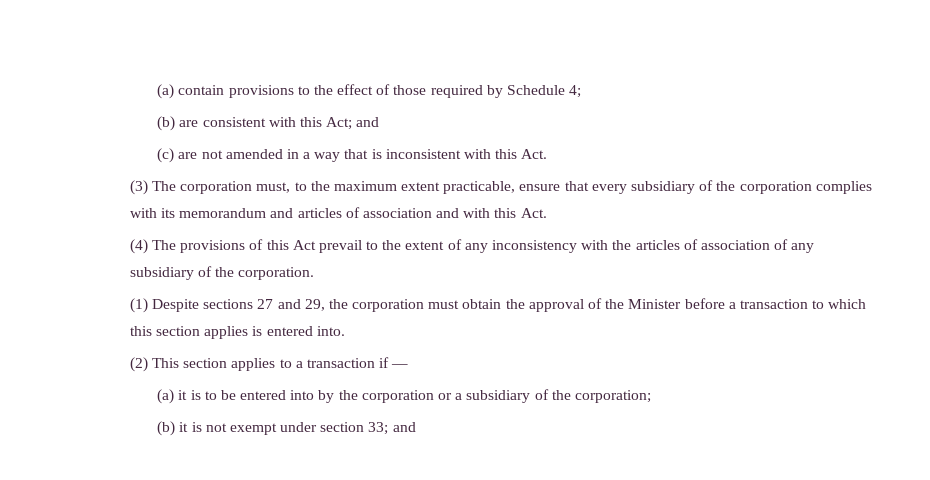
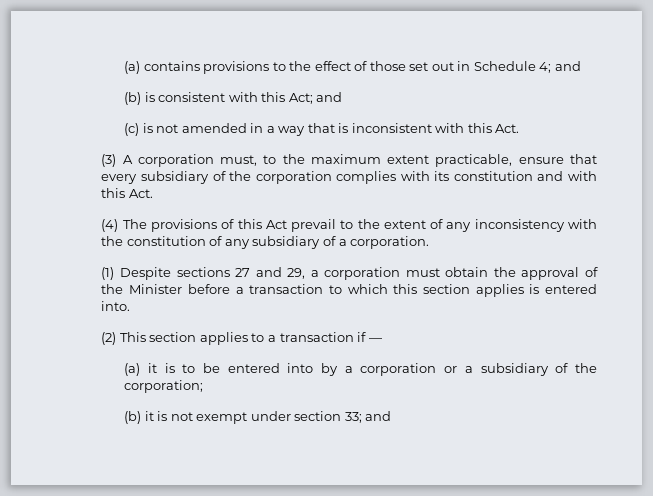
[157,84,225,99] (a) contain -> [124,61,200,74] (a) contains
[430,85,503,98] required by -> [409,61,471,71] set out in
[157,116,199,131] // (b) are -> [554,61,581,71] [124,92,155,105] and // (b) is
[178,152,198,159] are -> [142,123,153,133] is
[151,181,176,191] The -> [122,155,133,164] A
[179,207,432,218] memorandum and articles of association -> [453,171,533,181] constitution
[635,239,770,250] articles of association -> [126,236,206,246] constitution
[215,267,235,277] the -> [338,239,347,246] a
[328,299,348,309] the -> [310,270,319,277] a
[338,390,358,400] the -> [344,366,353,373] a

